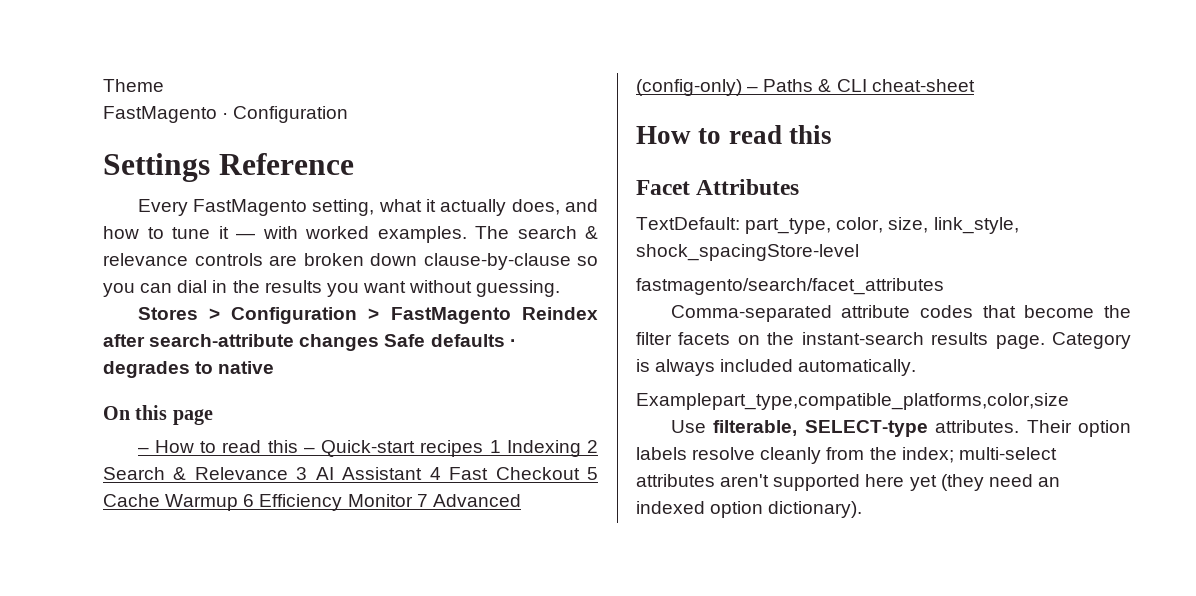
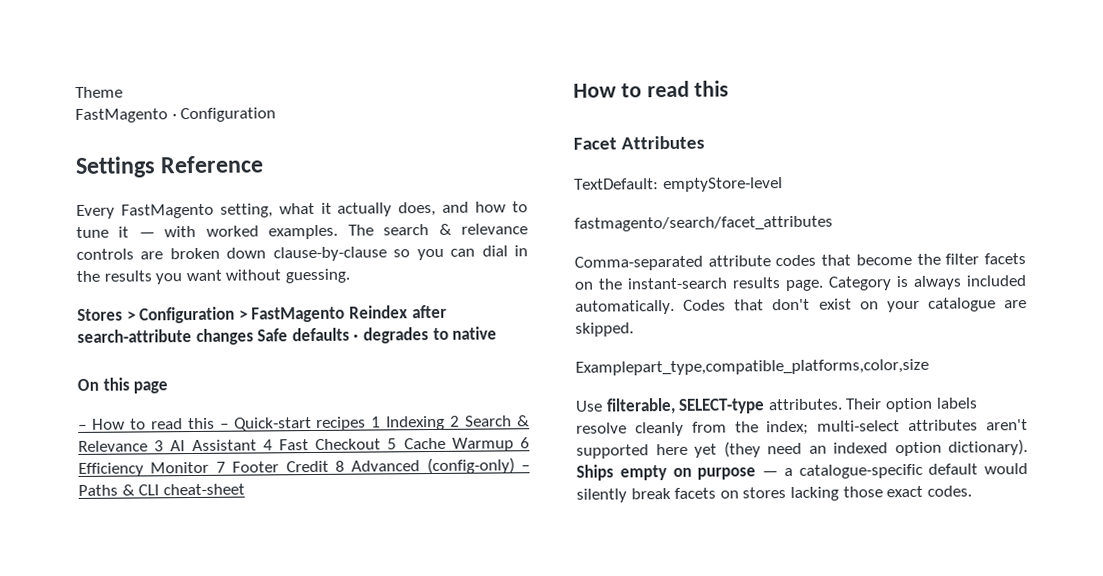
(428, 500) none -> [232,460,345,473] Footer Credit 8
[745,217,1019,234] [636,244,859,261] part_type, color, size, link_style, shock_spacingStore-level -> [662,177,783,193] emptyStore-level
(917, 367) none -> [683,297,1027,313] [575,322,634,337] Codes that don't exist on your catalogue are skipped.
(863, 509) none -> [576,463,1028,481] [576,485,972,503] Ships empty on purpose — a catalogue-specific default would silently break facets on stores lacking those exact codes.

